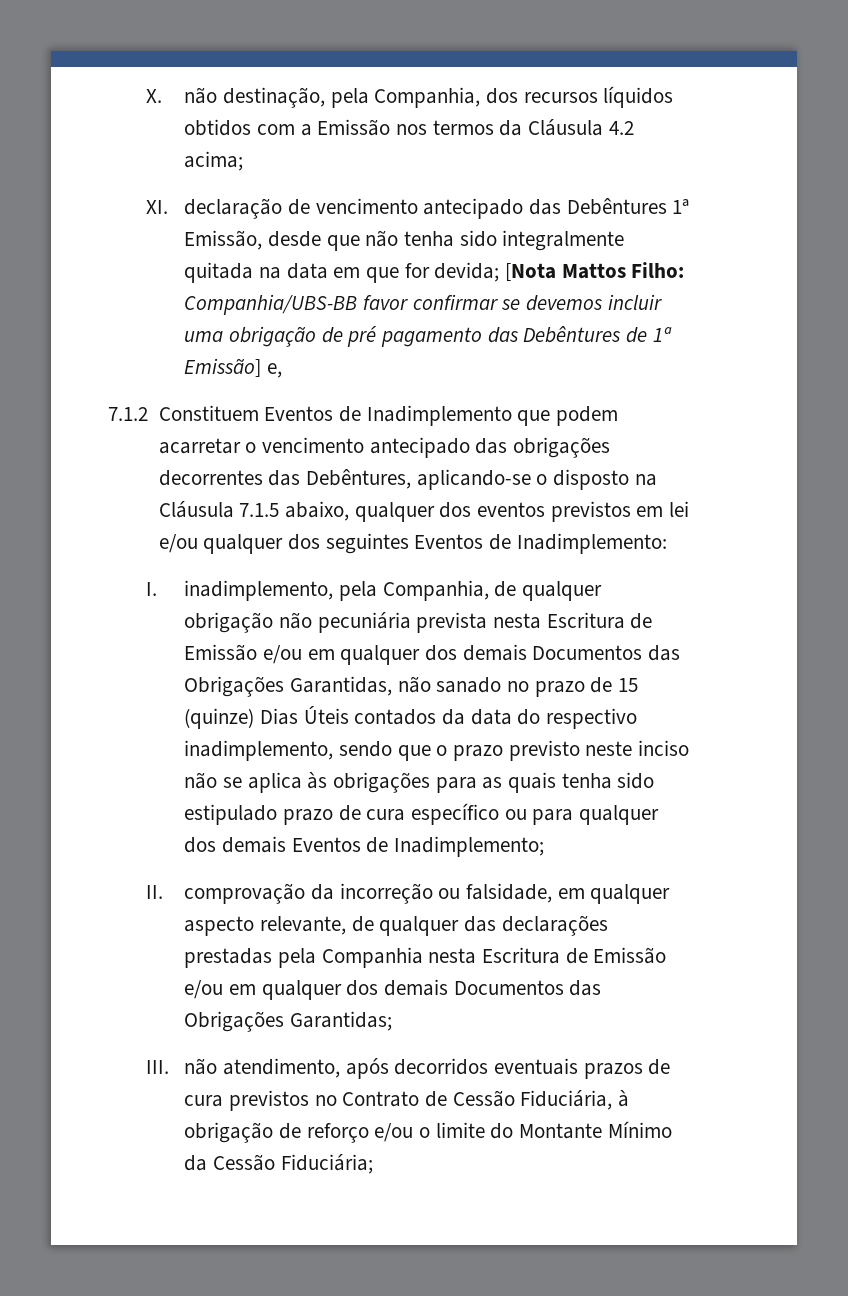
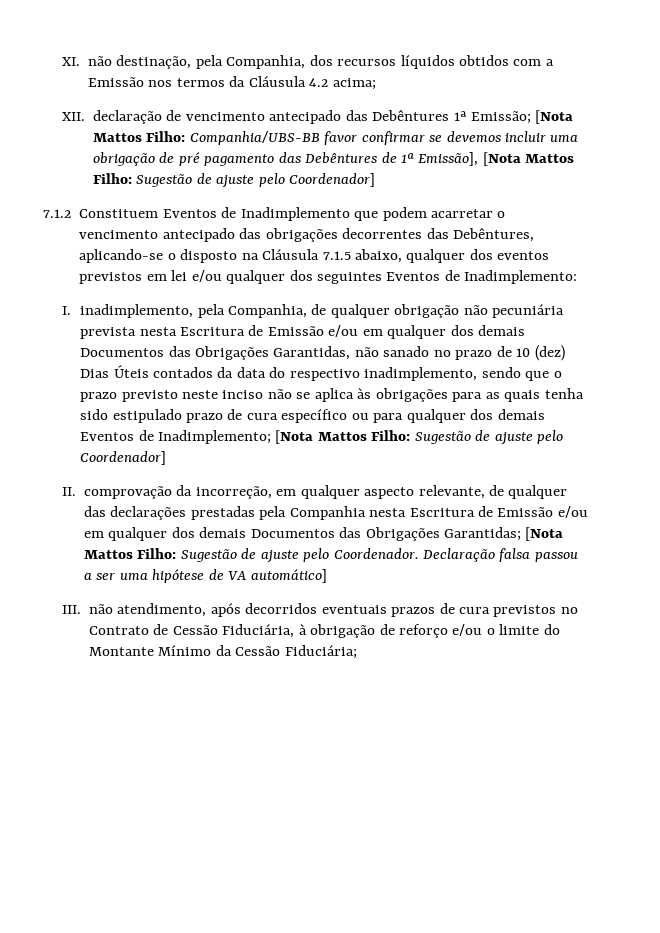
[146,89,163,103] X. -> [61,57,80,66] XI.
[146,200,169,214] XI. -> [61,112,85,121] XII.
[184,230,625,251] [184,262,500,283] Emissão, desde que não tenha sido integralmente quitada na data em que for devida; -> [470,111,531,124] Emissão;
[184,358,283,378] Emissão] e, -> [418,152,575,166] [92,173,376,188] Emissão], [Nota Mattos Filho: Sugestão de ajuste pelo Coordenador]
[618,678,639,692] [184,708,255,729] 15 (quinze) -> [516,345,565,361] 10 (dez)
(545, 846) none -> [275,430,564,445] [80,451,167,465] [Nota Mattos Filho: Sugestão de ajuste pelo Coordenador]
[339,883,553,904] incorreção ou falsidade, -> [195,486,272,499] incorreção,
(393, 1021) none -> [525,527,564,541] [83,548,578,563] [83,569,327,583] [Nota Mattos Filho: Sugestão de ajuste pelo Coordenador. Declaração falsa passou a ser uma hipótese de VA automático]

